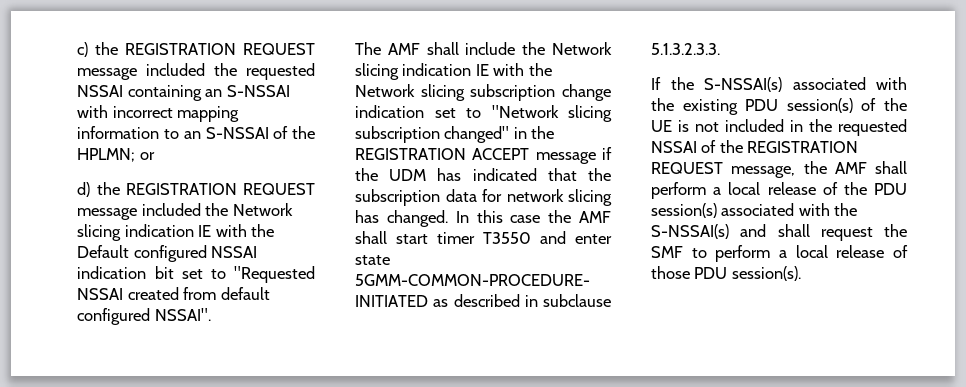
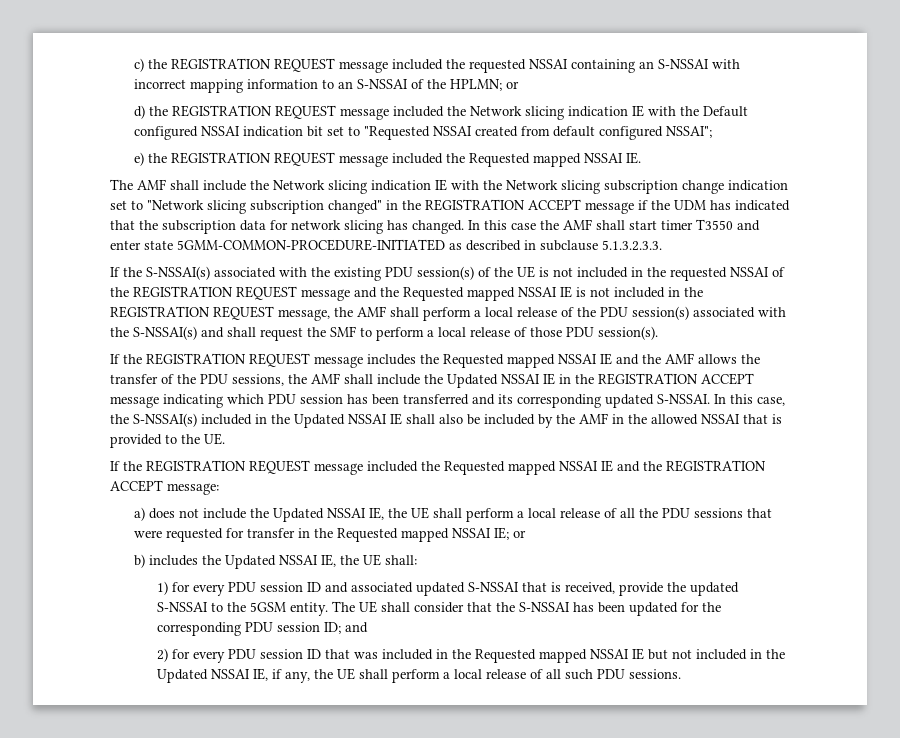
[154,308,211,321] NSSAI". -> [665,126,712,138] [133,152,641,167] NSSAI"; // e) the REGISTRATION REQUEST message included the Requested mapped NSSAI IE.
(723, 168) none -> [301,286,703,301] [110,306,274,320] message and the Requested mapped NSSAI IE is not included in the REGISTRATION REQUEST
(801, 273) none -> [110,353,760,368] [110,373,754,388] [110,394,785,408] [110,413,782,428] [110,433,225,448] [110,460,766,475] [110,480,219,495] [133,507,772,522] [133,527,526,542] [133,554,417,569] [157,581,740,596] [157,601,722,616] [157,622,369,636] [157,648,786,663] [157,668,682,683] // If the REGISTRATION REQUEST message includes the Requested mapped NSSAI IE and the AMF allows the transfer of the PDU sessions, the AMF shall include the Updated NSSAI IE in the REGISTRATION ACCEPT message indicating which PDU session has been transferred and its corresponding updated S-NSSAI. In this case, the S-NSSAI(s) included in the Updated NSSAI IE shall also be included by the AMF in the allowed NSSAI that is provided to the UE. // If the REGISTRATION REQUEST message included the Requested mapped NSSAI IE and the REGISTRATION ACCEPT message: // a) does not include the Updated NSSAI IE, the UE shall perform a local release of all the PDU sessions that were requested for transfer in the Requested mapped NSSAI IE; or // b) includes the Updated NSSAI IE, the UE shall: // 1) for every PDU session ID and associated updated S-NSSAI that is received, provide the updated S-NSSAI to the 5GSM entity. The UE shall consider that the S-NSSAI has been updated for the corresponding PDU session ID; and // 2) for every PDU session ID that was included in the Requested mapped NSSAI IE but not included in the Updated NSSAI IE, if any, the UE shall perform a local release of all such PDU sessions.

